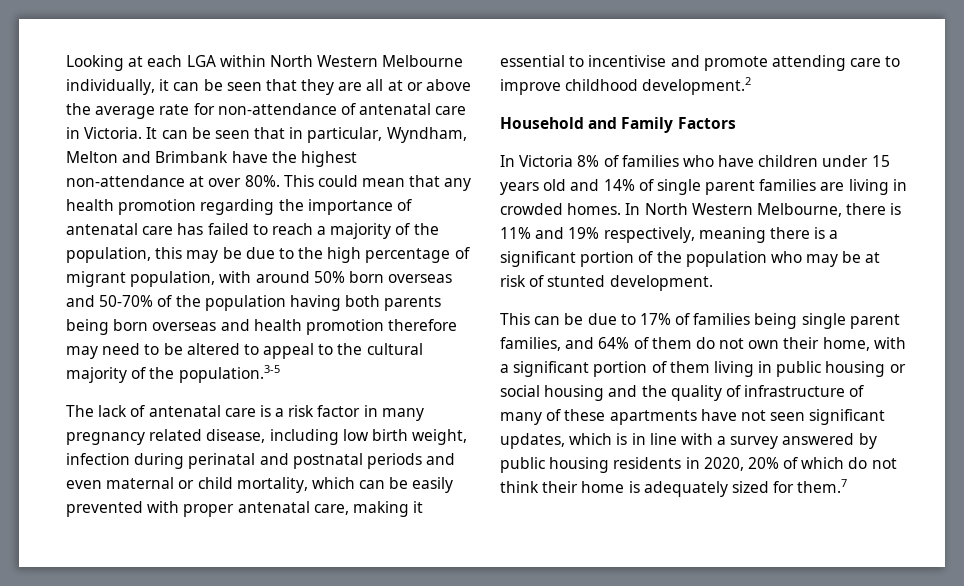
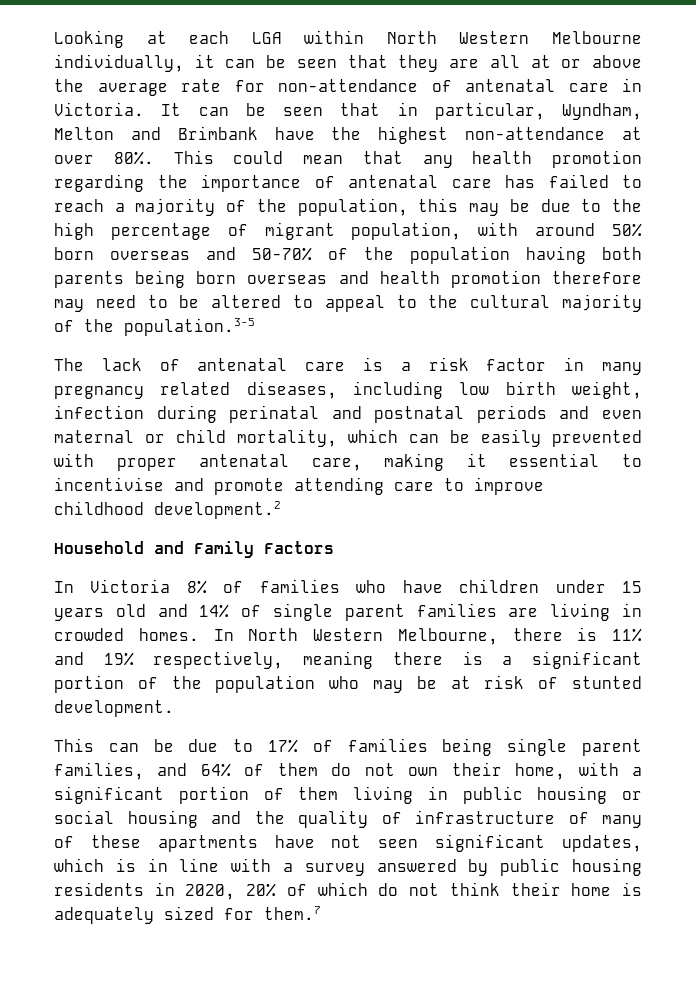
[206,429,266,443] disease, -> [246,381,337,399] diseases,

